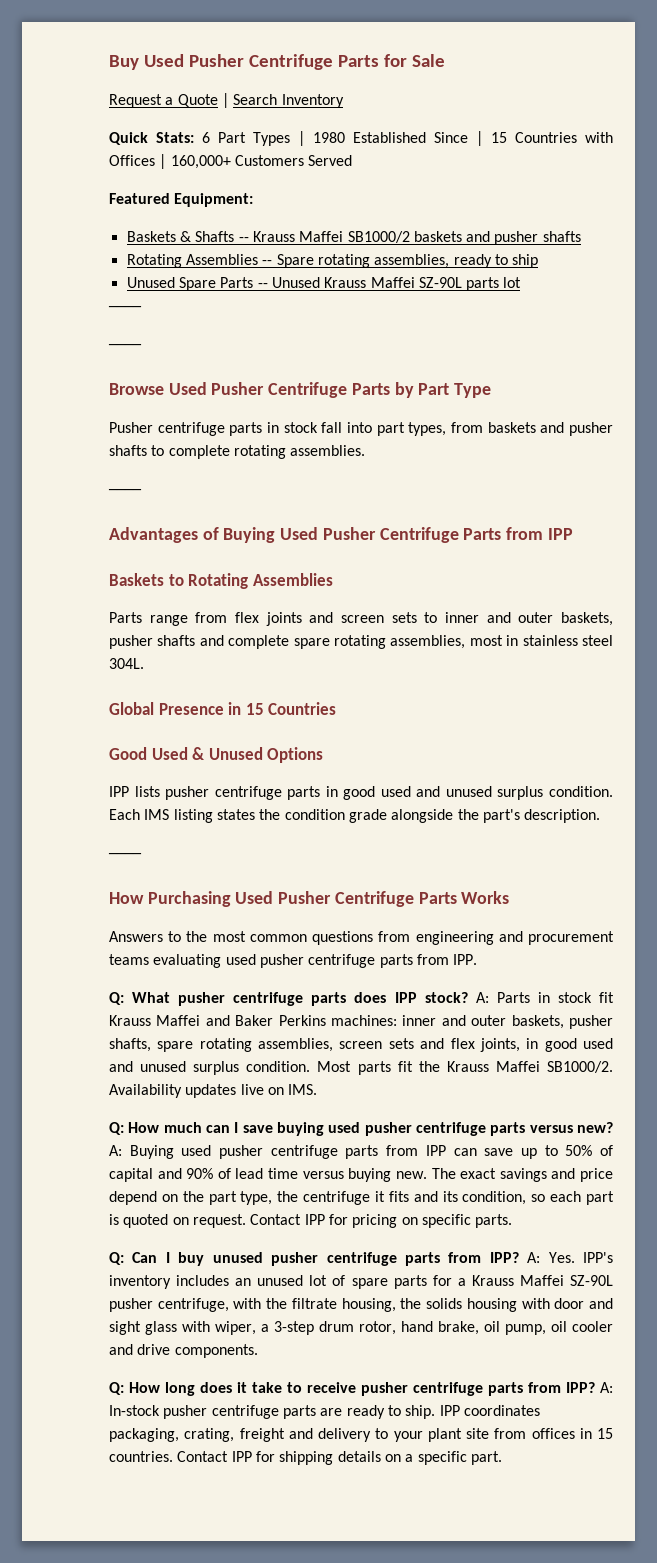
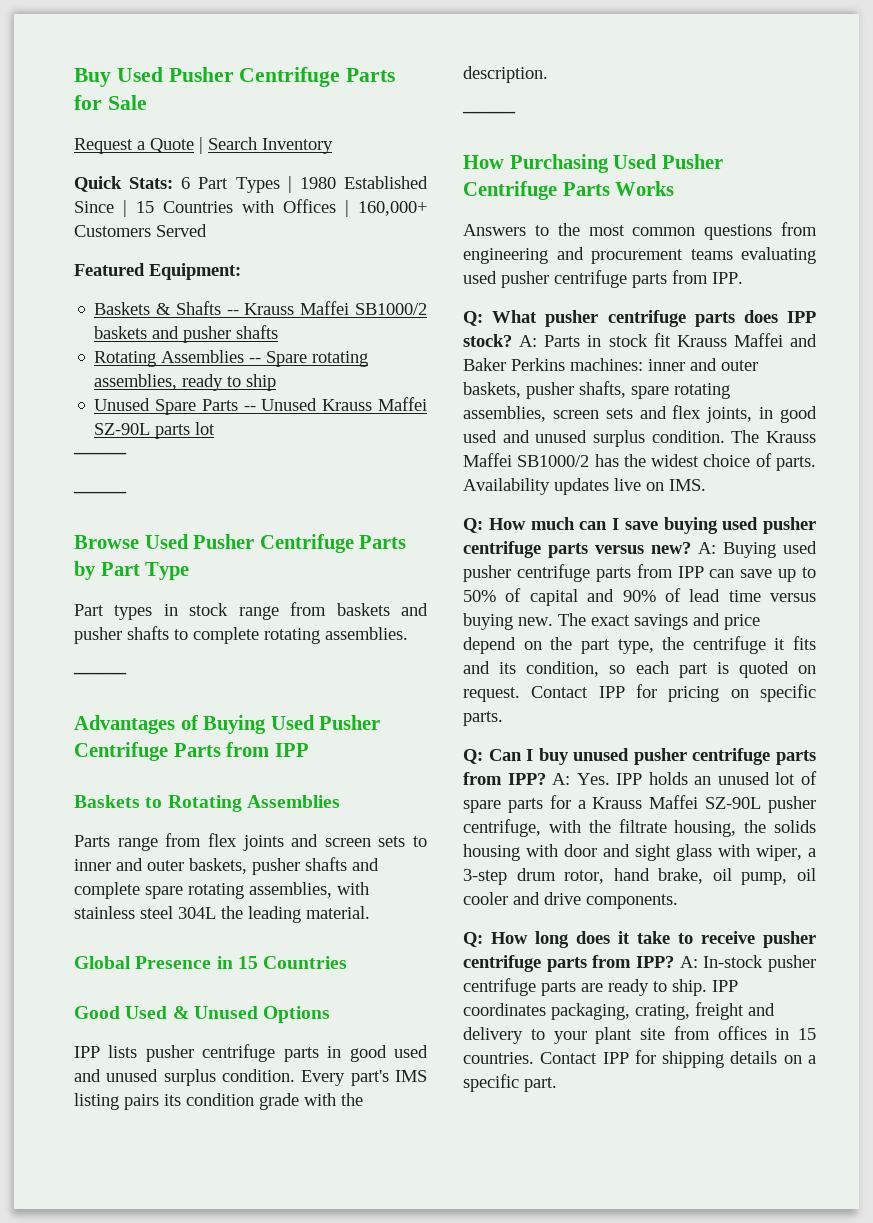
[109,422,447,436] Pusher centrifuge parts in stock fall into part types, -> [74,603,279,620] Part types in stock range
[469,635,613,646] [109,658,144,669] most in stainless steel 304L. -> [337,882,369,895] [74,906,370,923] with stainless steel 304L the leading material.
[109,809,520,823] Each IMS listing states the condition grade alongside the part's -> [301,1070,427,1086] [74,1093,363,1110] Every part's IMS listing pairs its condition grade with the
[317,1061,614,1075] Most parts fit the Krauss Maffei SB1000/2. -> [731,430,816,443] [463,453,816,471] The Krauss Maffei SB1000/2 has the widest choice of parts.
[583,1252,614,1263] [109,1275,230,1289] IPP's inventory includes -> [616,772,688,785] IPP holds

